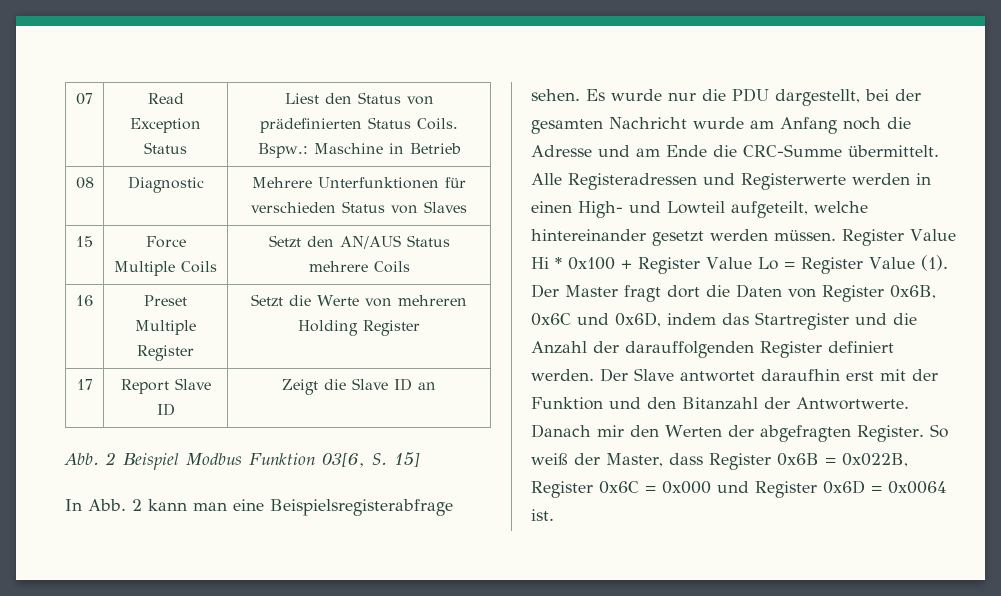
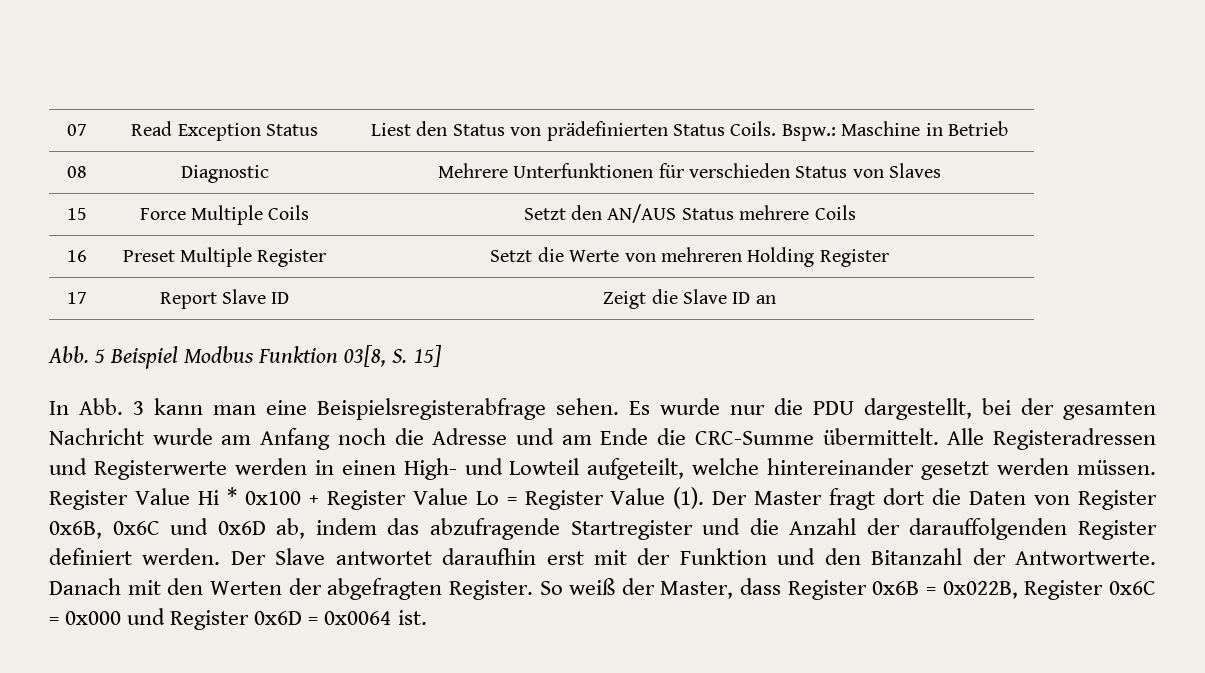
[105,452,116,465] 2 -> [94,349,106,363] 5
[322,452,365,468] 03[6, -> [344,345,387,367] 03[8,
[132,499,142,511] 2 -> [133,401,144,415] 3
[615,312,661,327] 0x6D, -> [217,518,306,539] 0x6D ab,
(749, 319) none -> [430,518,560,540] abzufragende
[597,425,624,437] mir -> [127,580,161,595] mit

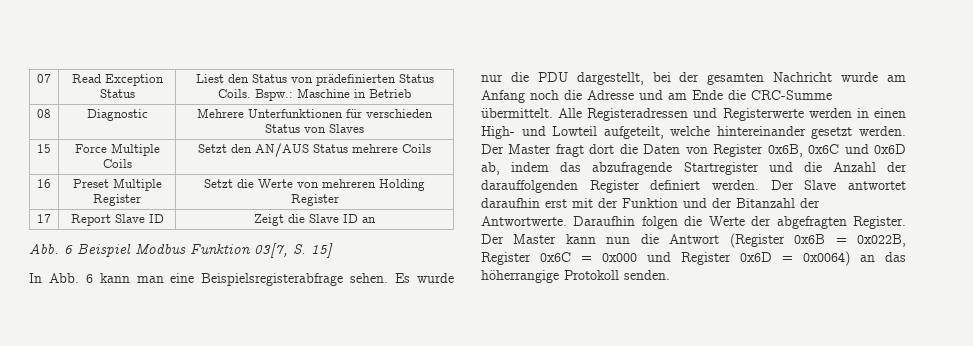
[94,349,106,363] 5 -> [64,245,73,254] 6
[344,345,387,367] 03[8, -> [254,243,288,258] 03[7,
[133,401,144,415] 3 -> [85,274,93,283] 6
[997,458,1156,475] [49,487,705,510] werden müssen. Register Value Hi * 0x100 + Register Value Lo = Register Value (1). -> [859,126,906,136] werden.
[824,548,861,565] den -> [712,198,732,208] der
[49,578,867,600] Danach mit den Werten der abgefragten Register. So weiß der Master, dass Register -> [573,216,906,229] [481,233,785,248] Daraufhin folgen die Werte der abgefragten Register. Der Master kann nun die Antwort (Register
[324,610,427,625] 0x0064 ist. -> [803,251,906,266] [481,270,670,283] 0x0064) an das höherrangige Protokoll senden.

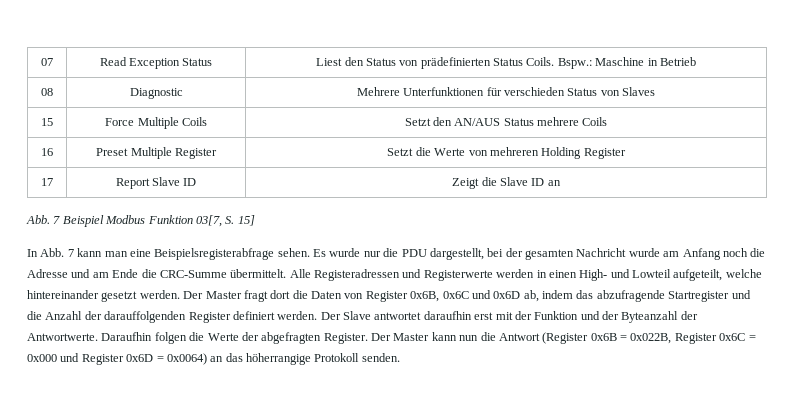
[64,245,73,254] 6 -> [53,216,61,224] 7
[85,274,93,283] 6 -> [67,249,74,257] 7
[736,198,795,208] Bitanzahl -> [621,311,679,323] Byteanzahl

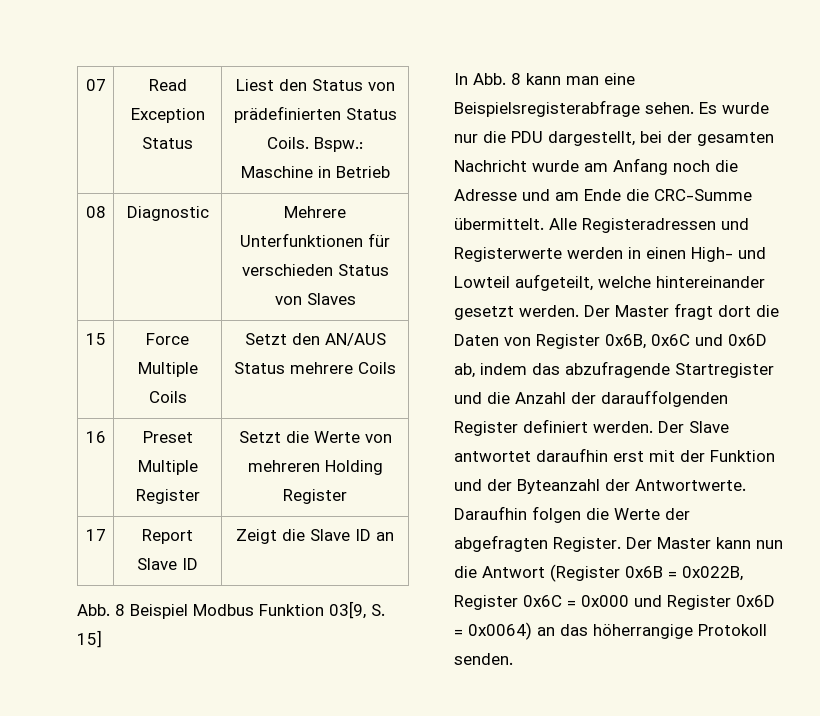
[53,216,61,224] 7 -> [115,604,125,616] 8
[195,215,222,227] 03[7, -> [329,601,366,619] 03[9,
[67,249,74,257] 7 -> [511,73,521,85] 8

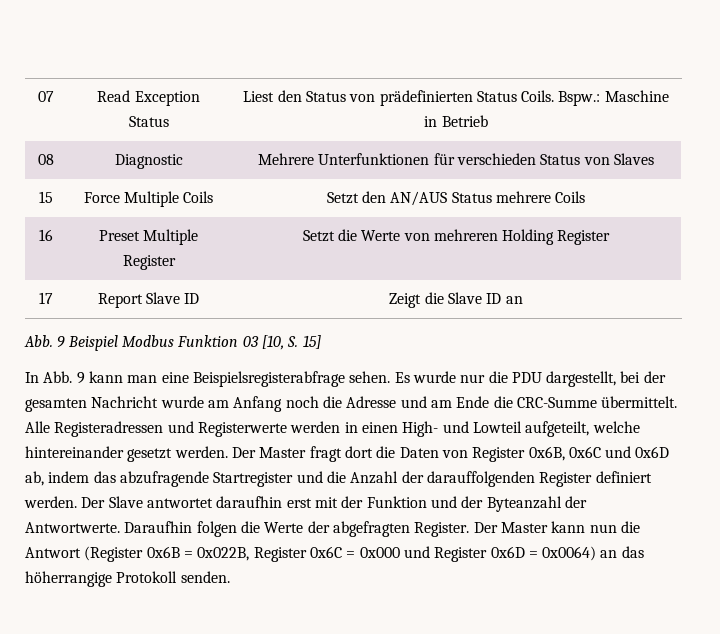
[115,604,125,616] 8 -> [57,336,66,348] 9
[329,601,366,619] 03[9, -> [242,335,284,350] 03 [10,
[511,73,521,85] 8 -> [76,372,85,384] 9

